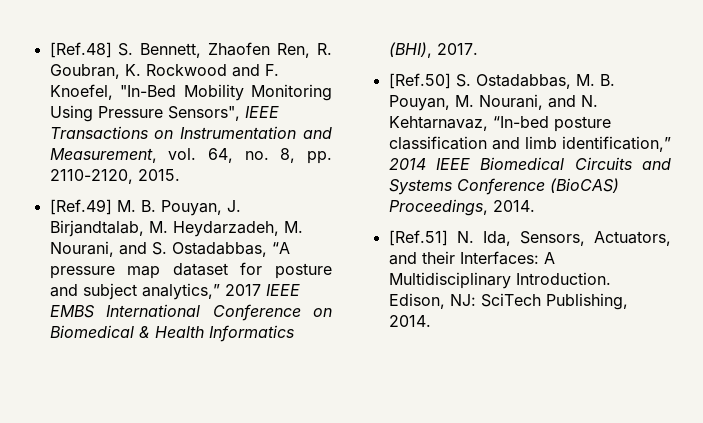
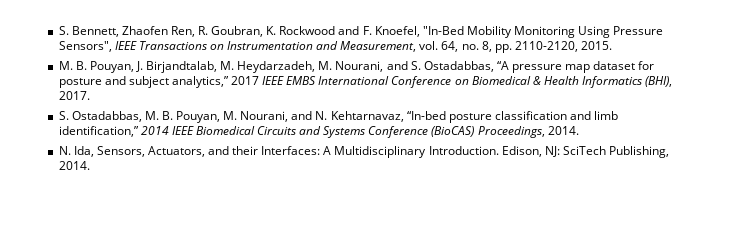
[49,42,112,58] [Ref.48] -> (58, 30) none
[49,199,112,215] [Ref.49] -> (613, 45) none
[388,73,451,89] [Ref.50] -> (90, 95) none
[388,230,448,246] [Ref.51] -> (579, 130) none

